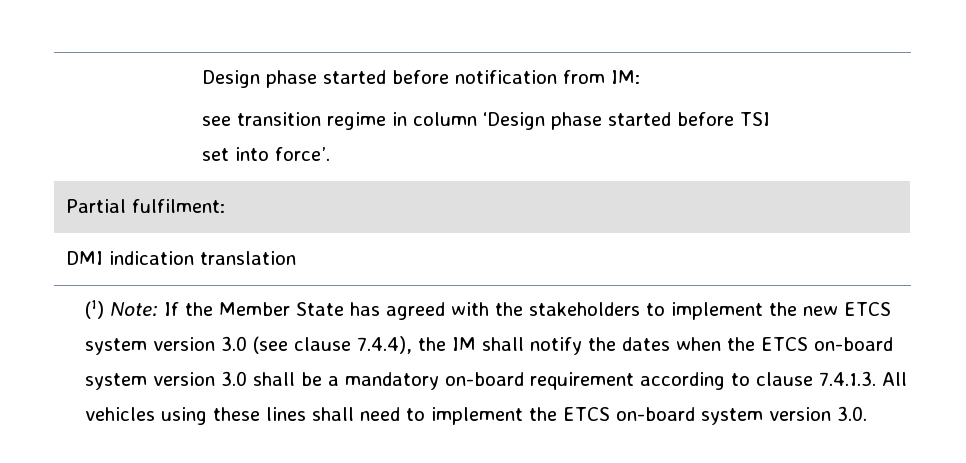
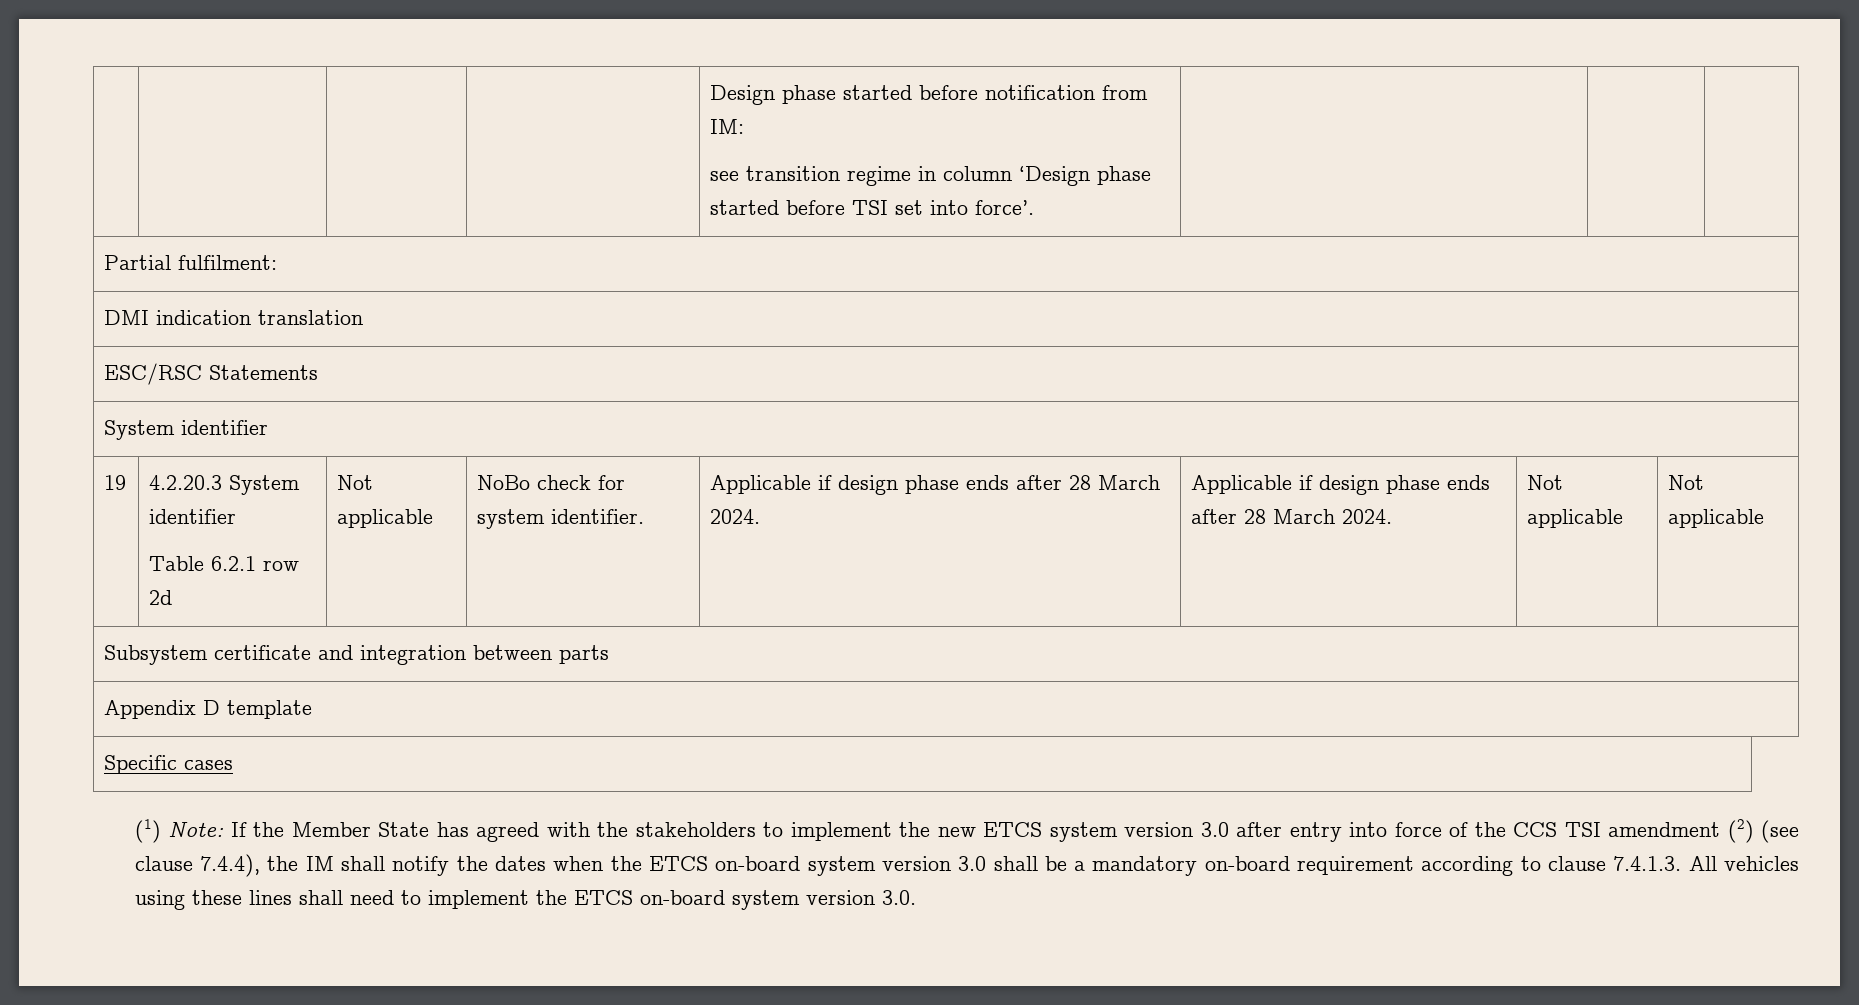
(296, 258) none -> [104,363,319,385] [104,420,269,440] [104,475,127,490] [149,475,301,495] [149,509,237,524] [149,556,300,571] [149,590,173,605] [337,475,374,490] [337,509,434,528] [477,475,626,490] [477,509,645,529] [710,475,1161,495] [710,509,761,524] [1191,475,1491,495] [1191,509,1393,524] [1527,475,1564,490] [1527,509,1624,528] [1668,475,1705,490] [1668,509,1765,528] [104,645,610,665] [104,700,313,719] [104,755,234,774] // ESC/RSC Statements // System identifier // 19 | 4.2.20.3 System identifier // Table 6.2.1 row 2d | Not applicable | NoBo check for system identifier. | Applicable if design phase ends after 28 March 2024. | Applicable if design phase ends after 28 March 2024. | Not applicable | Not applicable // Subsystem certificate and integration between parts // Appendix D template // Specific cases
(247, 343) none -> [1236,819,1754,843] after entry into force of the CCS TSI amendment (2)

